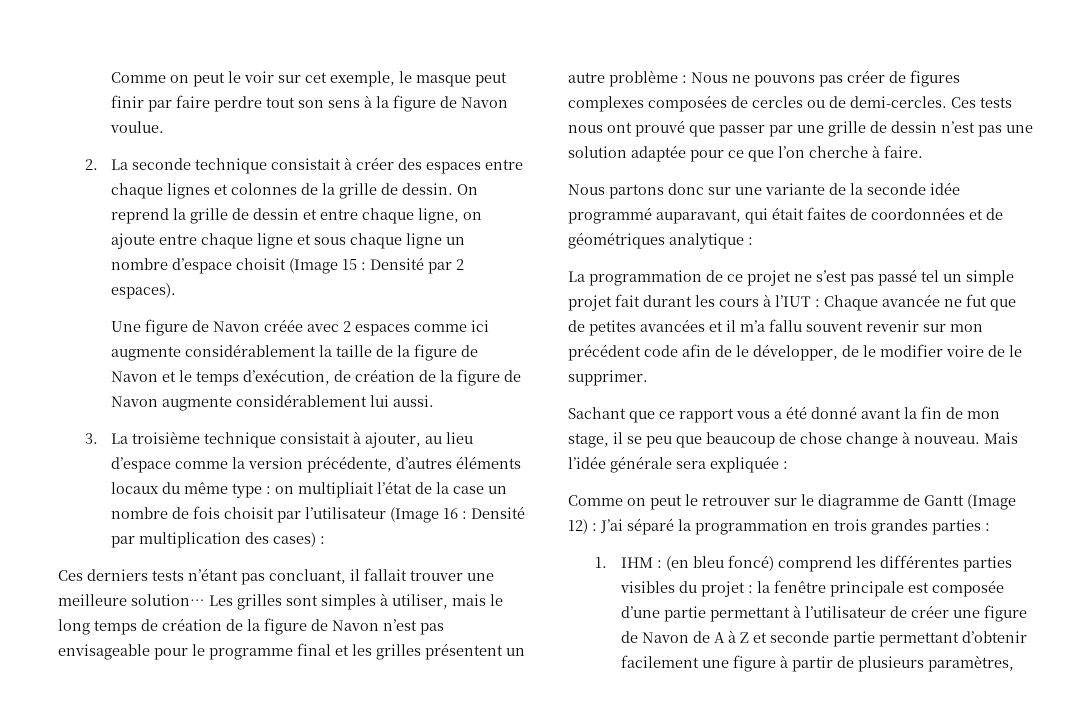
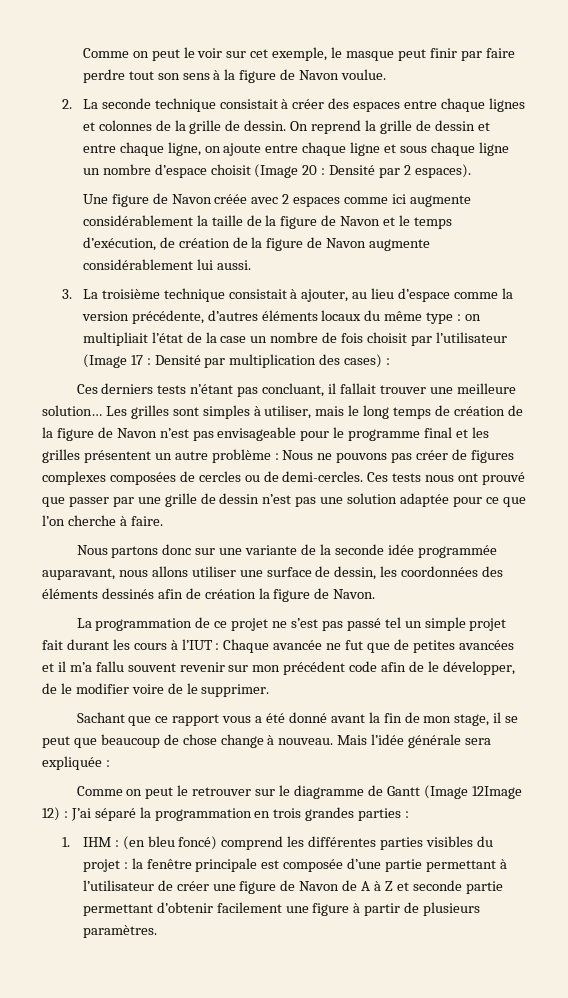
[342,259,358,270] 15 -> [302,165,318,175] 20
[443,508,459,519] 16 -> [130,355,143,365] 17
[568,207,1003,224] [568,232,753,249] programmé auparavant, qui était faites de coordonnées et de géométriques analytique : -> [417,545,497,558] [42,566,504,580] [42,588,376,602] programmée auparavant, nous allons utiliser une surface de dessin, les coordonnées des éléments dessinés afin de création la figure de Navon.
[646,436,672,448] peu -> [42,736,70,748] peut
(1016, 502) none -> [471,786,522,799] 12Image
[928,655,1015,672] paramètres, -> [82,925,157,938] paramètres.

